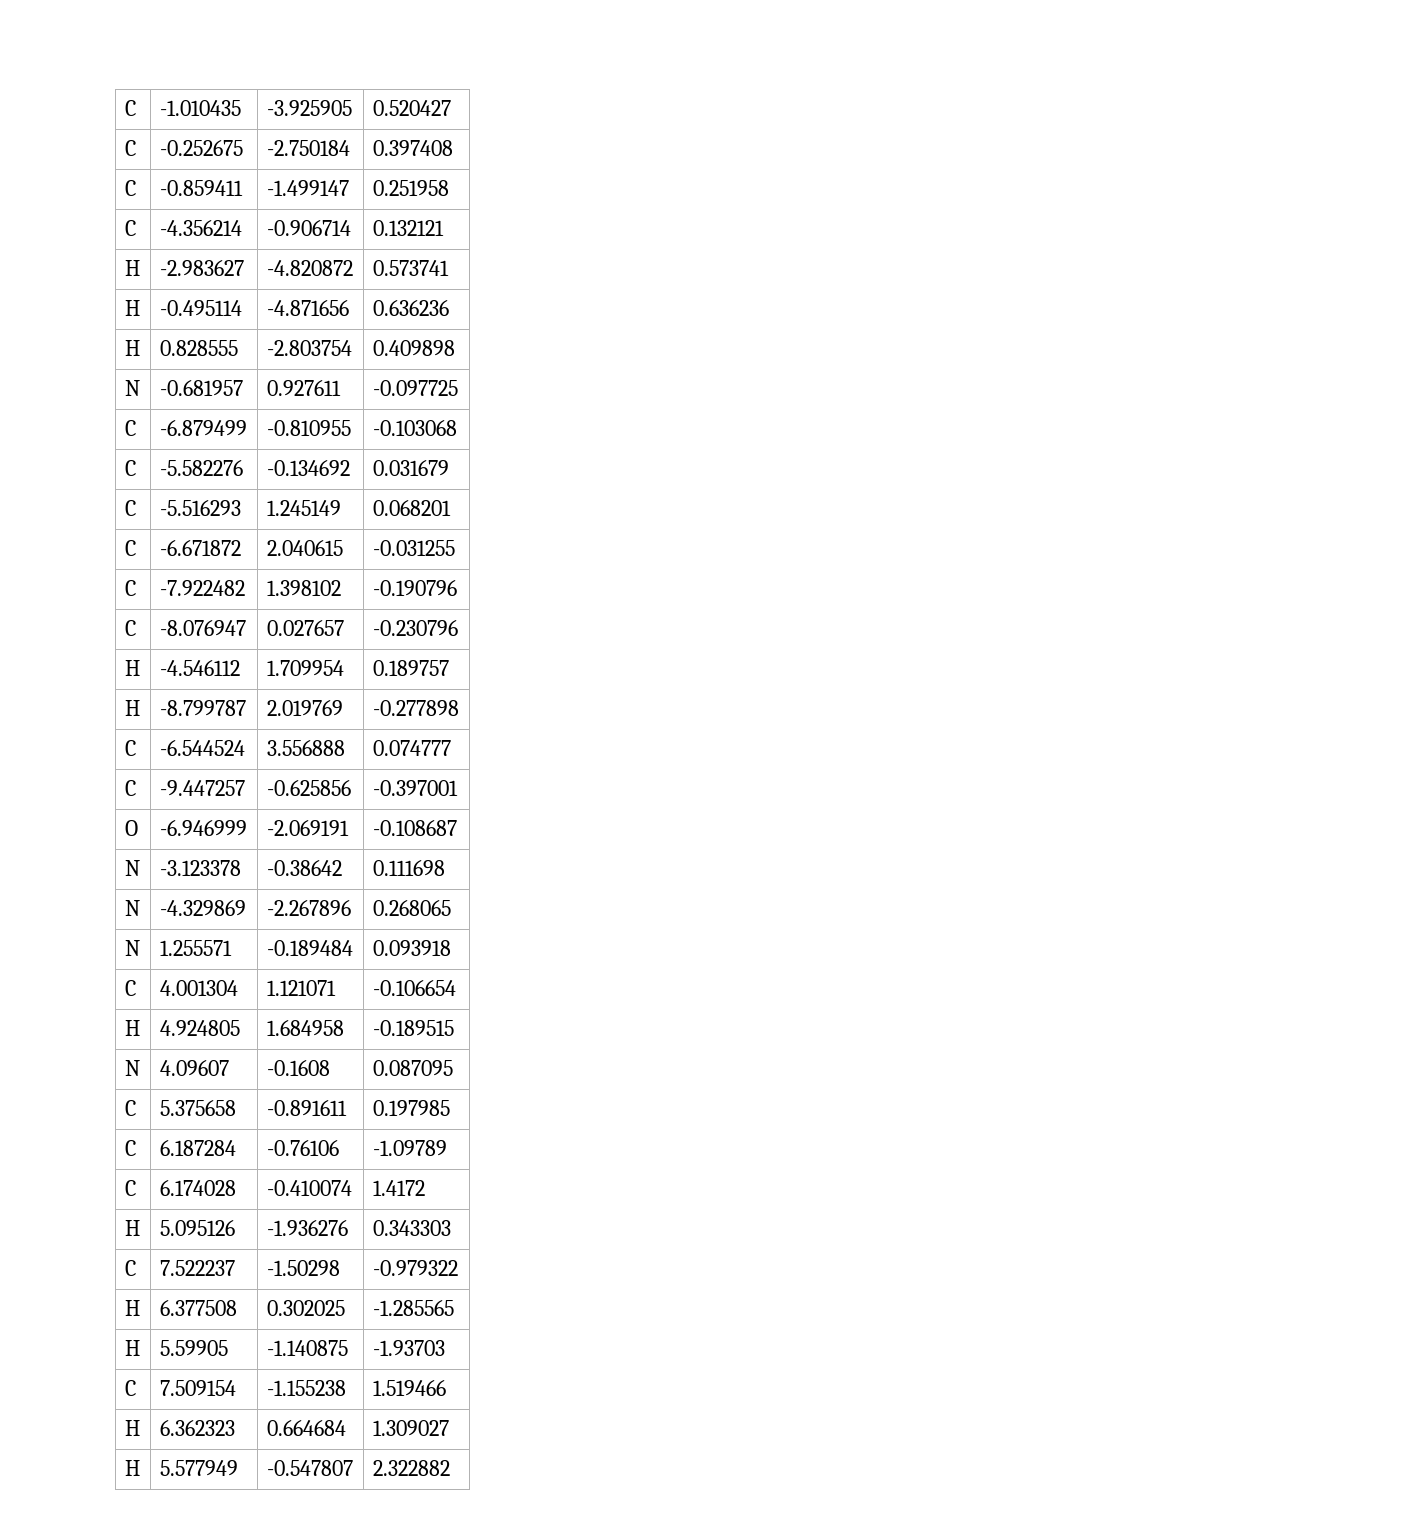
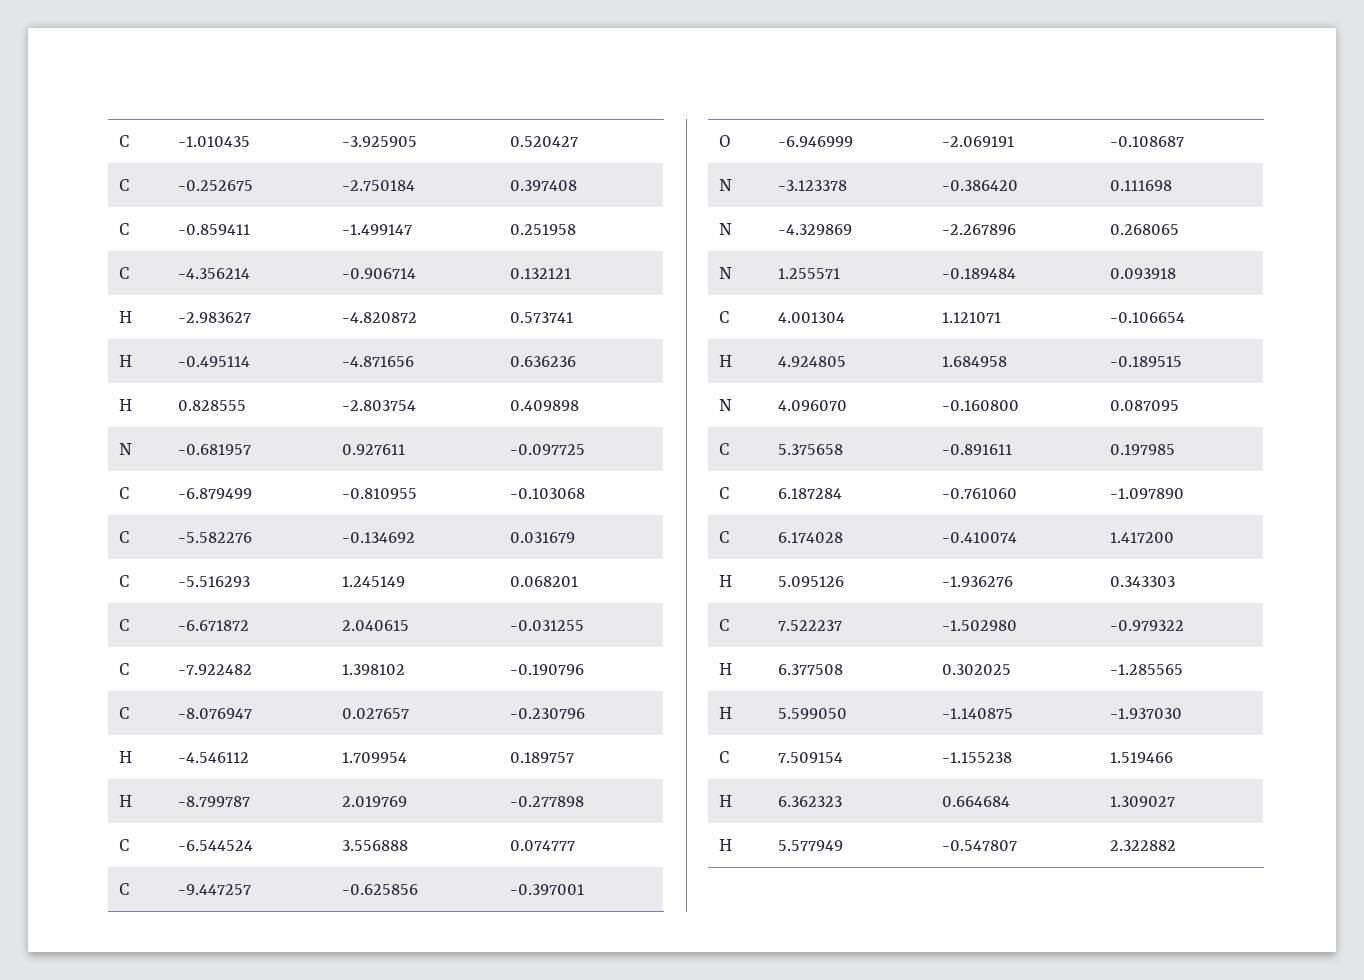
[266,860,342,876] -0.38642 -> [941,180,1018,191] -0.386420
[159,1060,229,1076] [266,1060,330,1076] 4.09607 | -0.1608 -> [777,400,847,411] [941,400,1019,411] 4.096070 | -0.160800
[266,1140,339,1156] [372,1140,447,1156] -0.76106 | -1.09789 -> [941,488,1017,499] [1109,488,1184,499] -0.761060 | -1.097890
[372,1180,425,1196] 1.4172 -> [1109,532,1174,543] 1.417200
[266,1260,340,1276] -1.50298 -> [941,620,1017,631] -1.502980
[159,1340,228,1356] 5.59905 -> [777,708,847,719] 5.599050
[372,1340,445,1356] -1.93703 -> [1109,708,1182,719] -1.937030

